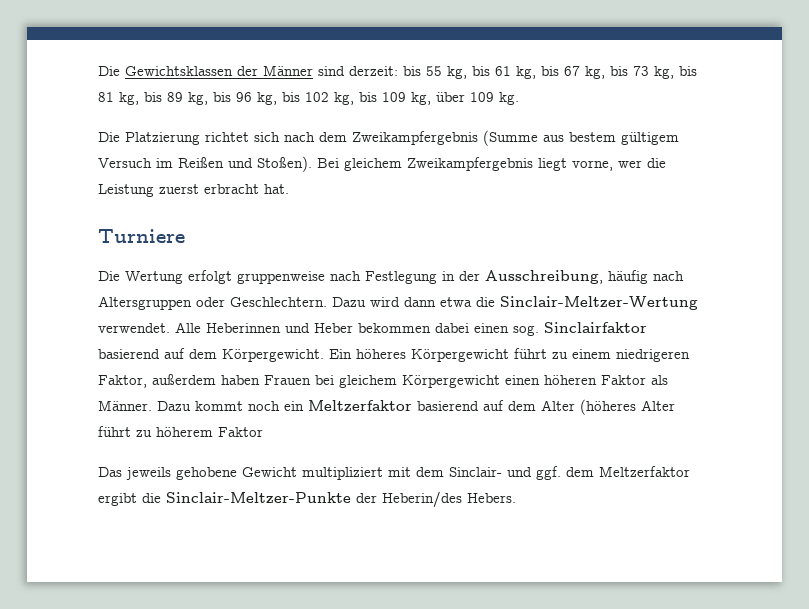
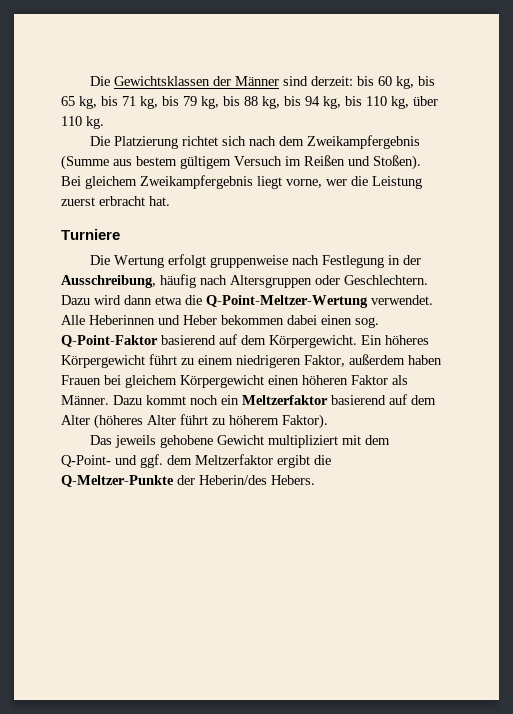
[426,66,697,79] [98,92,406,105] 55 kg, bis 61 kg, bis 67 kg, bis 73 kg, bis 81 kg, bis 89 kg, bis 96 kg, bis 102 kg, bis 109 -> [378,76,436,89] [61,96,387,109] 60 kg, bis 65 kg, bis 71 kg, bis 79 kg, bis 88 kg, bis 94 kg, bis 110
[470,92,494,102] 109 -> [61,116,82,126] 110
[500,296,698,310] Sinclair-Meltzer-Wertung -> [206,295,368,308] Q-Point-Meltzer-Wertung
[544,322,647,333] Sinclairfaktor -> [61,335,158,347] Q-Point-Faktor
[218,427,263,437] Faktor -> [282,414,328,429] Faktor).
[449,467,502,477] Sinclair- -> [61,455,111,467] Q-Point-
[166,492,351,504] Sinclair-Meltzer-Punkte -> [61,475,174,487] Q-Meltzer-Punkte

